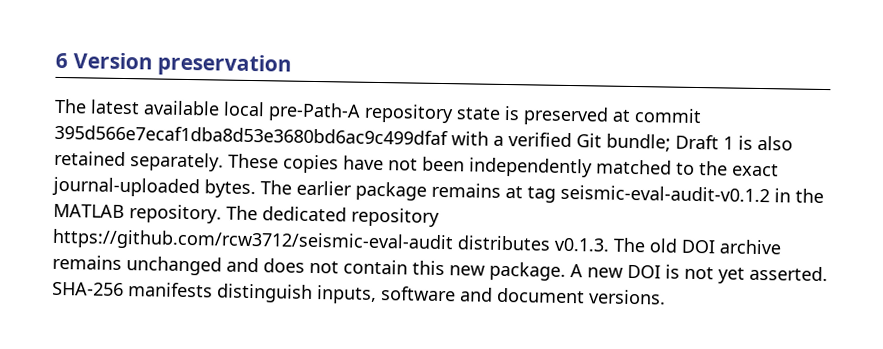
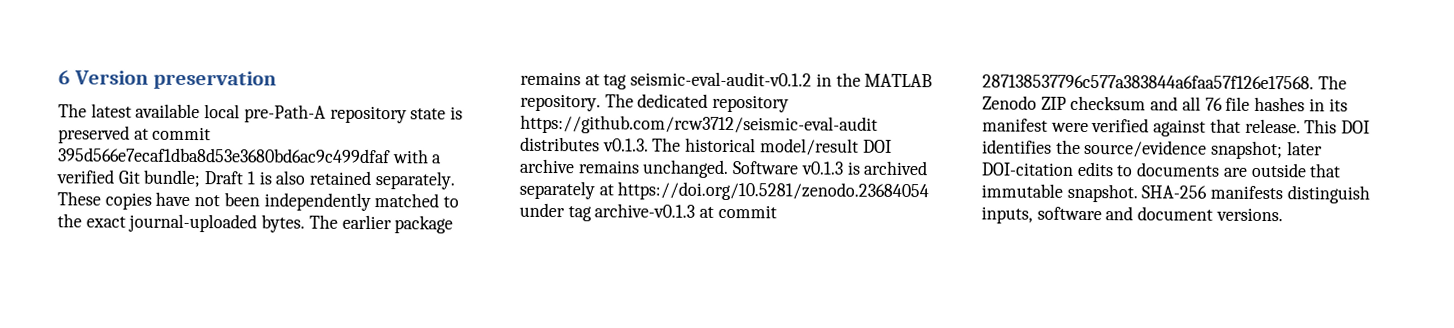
[649,238,678,253] old -> [685,137,859,156] historical model/result
[126,256,828,284] unchanged and does not contain this new package. A new DOI is not yet asserted. -> [642,159,929,179] [519,180,930,202] [519,202,777,222] [982,74,1347,90] [982,95,1348,112] [982,118,1371,137] [982,139,1323,160] [981,161,1342,178] [981,183,1138,203] unchanged. Software v0.1.3 is archived separately at https://doi.org/10.5281/zenodo.23684054 under tag archive-v0.1.3 at commit 287138537796c577a383844a6faa57f126e17568. The Zenodo ZIP checksum and all 76 file hashes in its manifest were verified against that release. This DOI identifies the source/evidence snapshot; later DOI-citation edits to documents are outside that immutable snapshot.

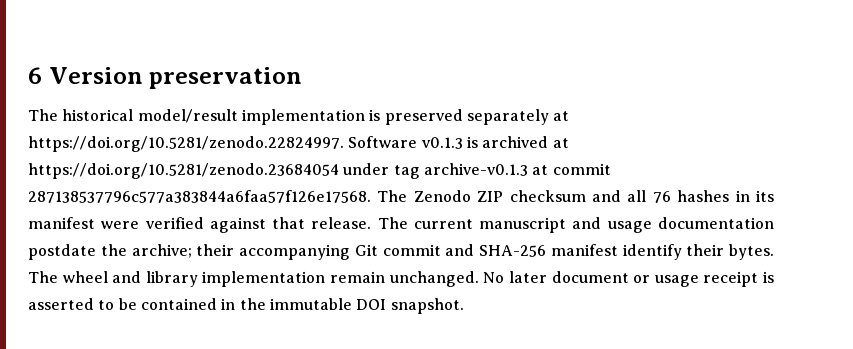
[90,103,464,124] [58,125,212,144] [58,147,443,164] [56,169,455,190] [57,191,460,212] [57,213,454,234] [520,71,933,90] [520,93,790,113] [520,114,878,135] [520,136,892,156] [519,158,730,179] latest available local pre-Path-A repository state is preserved at commit 395d566e7ecaf1dba8d53e3680bd6ac9c499dfaf with a verified Git bundle; Draft 1 is also retained separately. These copies have not been independently matched to the exact journal-uploaded bytes. The earlier package remains at tag seismic-eval-audit-v0.1.2 in the MATLAB repository. The dedicated repository https://github.com/rcw3712/seismic-eval-audit distributes v0.1.3. The historical model/result DOI archive remains unchanged. -> [62,109,570,125] [28,136,344,152] historical model/result implementation is preserved separately at https://doi.org/10.5281/zenodo.22824997.
[519,180,595,200] separately -> (549, 142) none
[1225,96,1251,111] file -> (671, 197) none
[1304,119,1371,134] [982,139,1323,160] [981,161,1342,178] [981,183,1370,204] [981,206,1283,224] This DOI identifies the source/evidence snapshot; later DOI-citation edits to documents are outside that immutable snapshot. SHA-256 manifests distinguish inputs, software and document versions. -> [377,217,774,233] [28,244,774,260] [28,271,775,287] [28,298,464,314] The current manuscript and usage documentation postdate the archive; their accompanying Git commit and SHA-256 manifest identify their bytes. The wheel and library implementation remain unchanged. No later document or usage receipt is asserted to be contained in the immutable DOI snapshot.

